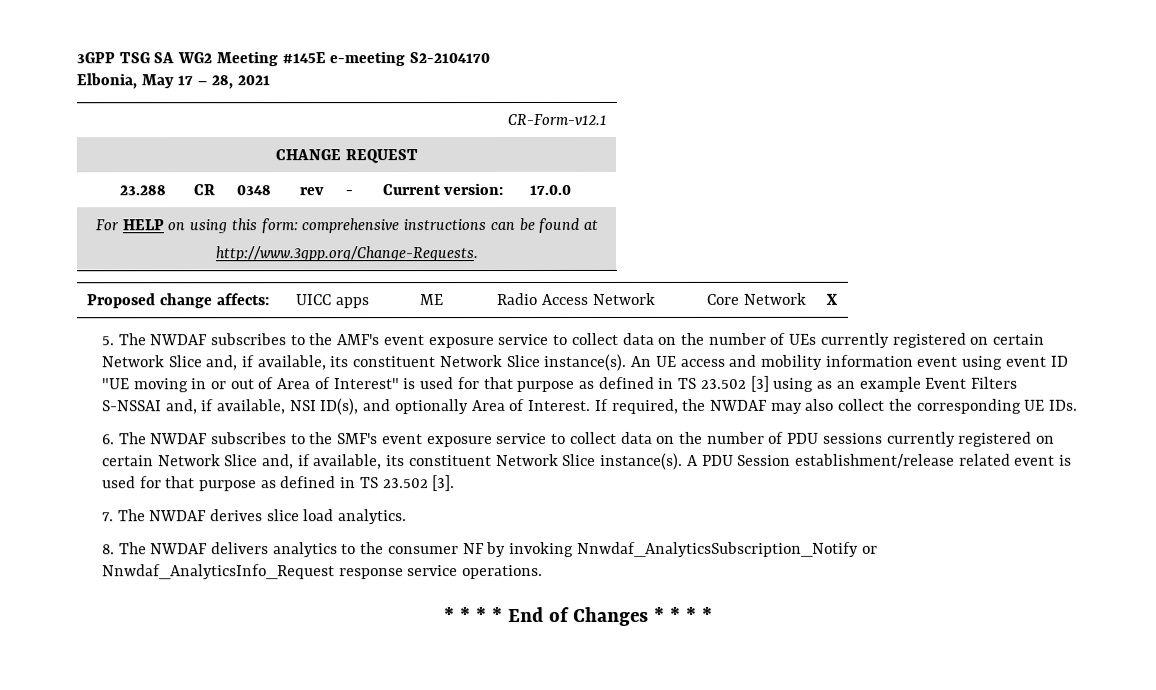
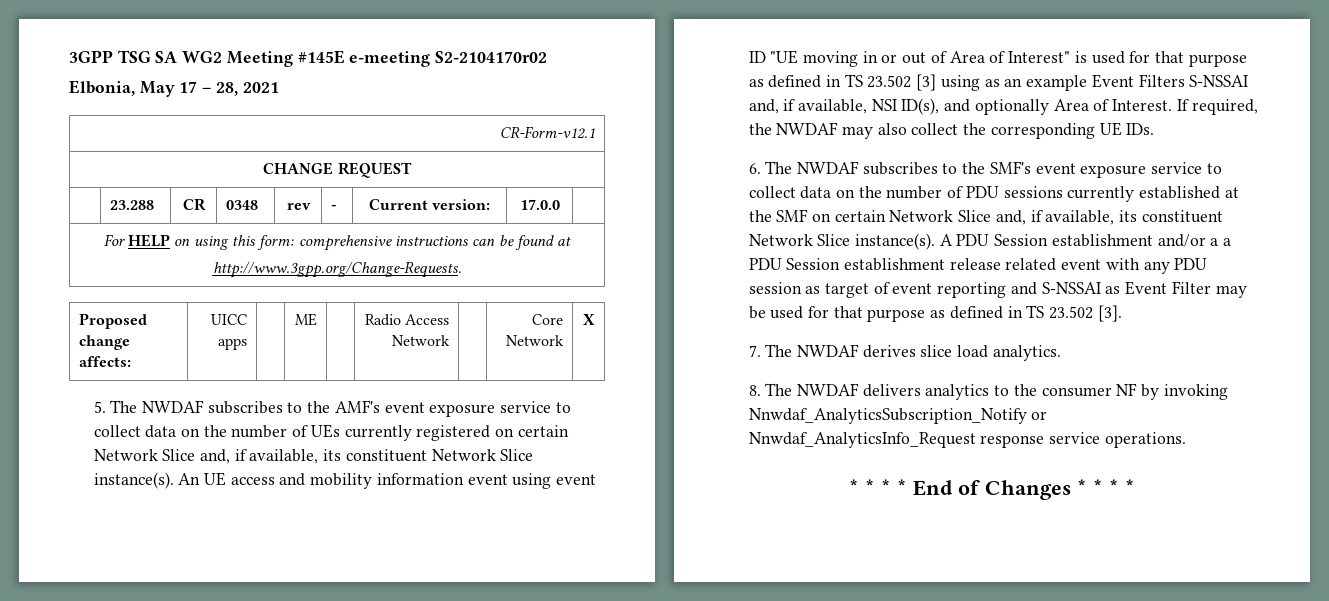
[409,52,491,64] S2-2104170 -> [435,51,548,63] S2-2104170r02
[958,431,1033,447] registered -> [1139,186,1239,199] [748,209,809,222] established at the SMF
[795,453,1073,468] establishment/release related event is -> [1051,234,1232,247] [748,258,1208,274] [748,281,1247,298] [748,306,766,319] establishment and/or a a PDU Session establishment release related event with any PDU session as target of event reporting and S-NSSAI as Event Filter may be

